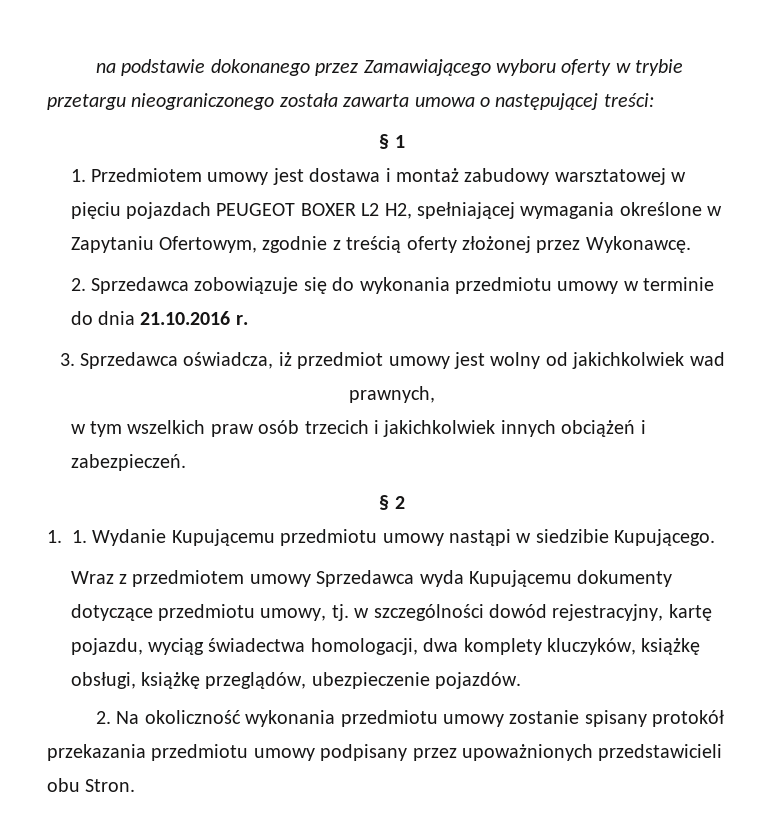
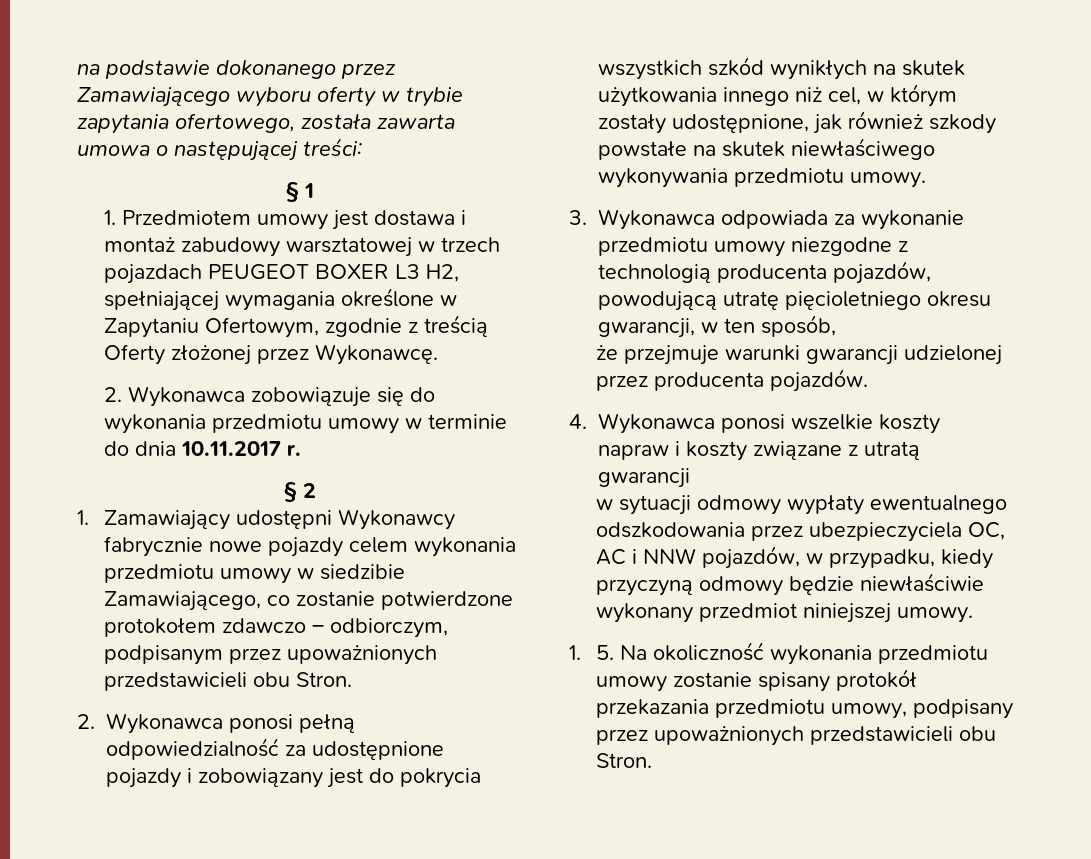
[47,93,275,110] przetargu nieograniczonego -> [77,113,295,134] zapytania ofertowego,
[70,202,121,219] pięciu -> [441,237,501,252] trzech
[361,203,380,216] L2 -> [395,264,421,279] L3
[406,236,457,253] oferty -> [104,344,166,365] Oferty
[91,277,190,294] Sprzedawca -> [128,386,246,407] Wykonawca
[140,311,231,325] 21.10.2016 -> [181,441,282,456] 10.11.2017
[59,352,725,369] [349,386,435,403] [70,420,646,437] [70,454,186,471] [379,495,405,510] [47,529,511,546] 3. Sprzedawca oświadcza, iż przedmiot umowy jest wolny od jakichkolwiek wad prawnych, // w tym wszelkich praw osób trzecich i jakichkolwiek innych obciążeń i zabezpieczeń. // § 2 // 1. 1. Wydanie Kupującemu przedmiotu umowy nastąpi -> [283,482,316,502] [77,509,456,530] [104,536,517,557] [104,564,292,584] § 2 // 1. Zamawiający udostępni Wykonawcy fabrycznie nowe pojazdy celem wykonania przedmiotu umowy
[614,529,716,546] [70,570,673,587] [70,604,712,621] [70,638,701,655] [70,672,522,689] [95,711,111,724] Kupującego. // Wraz z przedmiotem umowy Sprzedawca wyda Kupującemu dokumenty dotyczące przedmiotu umowy, tj. w szczególności dowód rejestracyjny, kartę pojazdu, wyciąg świadectwa homologacji, dwa komplety kluczyków, książkę obsługi, książkę przeglądów, ubezpieczenie pojazdów. // 2. -> [104,591,514,611] [104,618,449,638] [104,645,438,665] [104,672,353,691] [77,713,355,734] [106,738,444,760] [106,768,481,788] [598,57,965,80] [598,84,957,107] [598,111,996,134] [598,138,935,160] [598,168,926,188] [569,209,964,230] [598,237,908,257] [598,261,931,284] [598,291,991,311] [598,315,836,338] [596,345,1003,365] [596,369,869,392] [569,413,940,434] [598,441,920,461] [598,468,690,488] [596,495,1008,515] [596,522,1006,542] [596,546,994,569] [596,573,985,596] [596,603,974,623] [569,645,615,660] Zamawiającego, co zostanie potwierdzone protokołem zdawczo – odbiorczym, podpisanym przez upoważnionych przedstawicieli obu Stron. // 2. Wykonawca ponosi pełną odpowiedzialność za udostępnione pojazdy i zobowiązany jest do pokrycia wszystkich szkód wynikłych na skutek użytkowania innego niż cel, w którym zostały udostępnione, jak również szkody powstałe na skutek niewłaściwego wykonywania przedmiotu umowy. // 3. Wykonawca odpowiada za wykonanie przedmiotu umowy niezgodne z technologią producenta pojazdów, powodującą utratę pięcioletniego okresu gwarancji, w ten sposób, // że przejmuje warunki gwarancji udzielonej przez producenta pojazdów. // 4. Wykonawca ponosi wszelkie koszty napraw i koszty związane z utratą gwarancji // w sytuacji odmowy wypłaty ewentualnego odszkodowania przez ubezpieczyciela OC, AC i NNW pojazdów, w przypadku, kiedy przyczyną odmowy będzie niewłaściwie wykonany przedmiot niniejszej umowy. // 1. 5.
[253,748,315,761] umowy -> [831,703,908,719] umowy,

